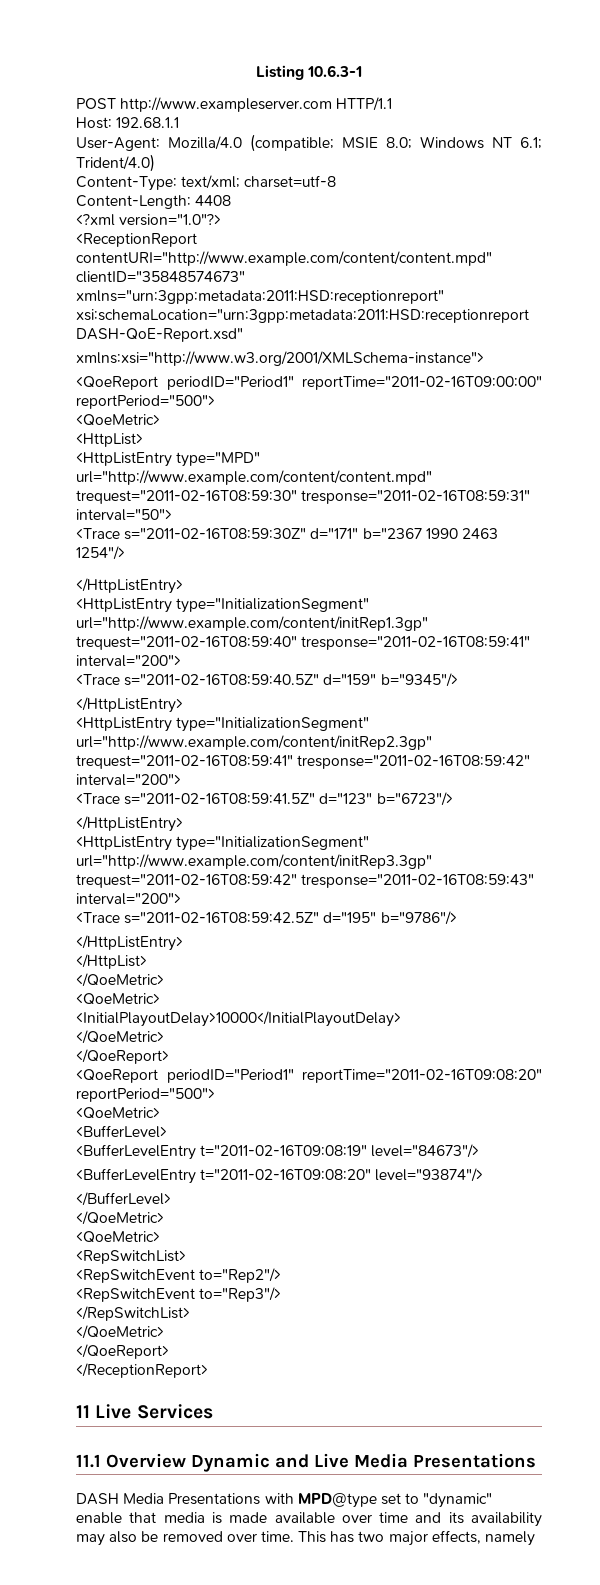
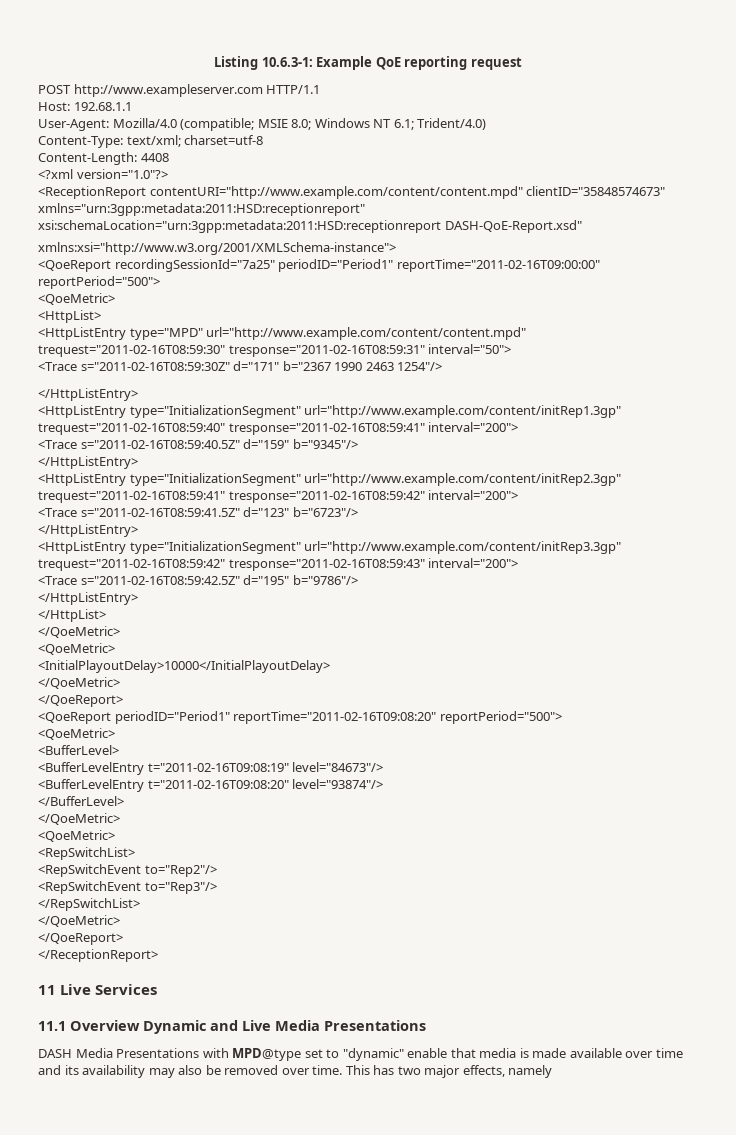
[307,65,363,77] 10.6.3-1 -> [261,56,522,70] 10.6.3-1: Example QoE reporting request
(158, 383) none -> [114,259,275,272] recordingSessionId="7a25"

